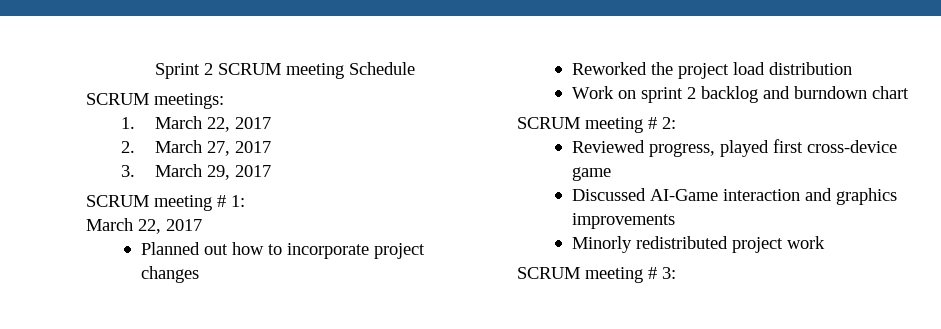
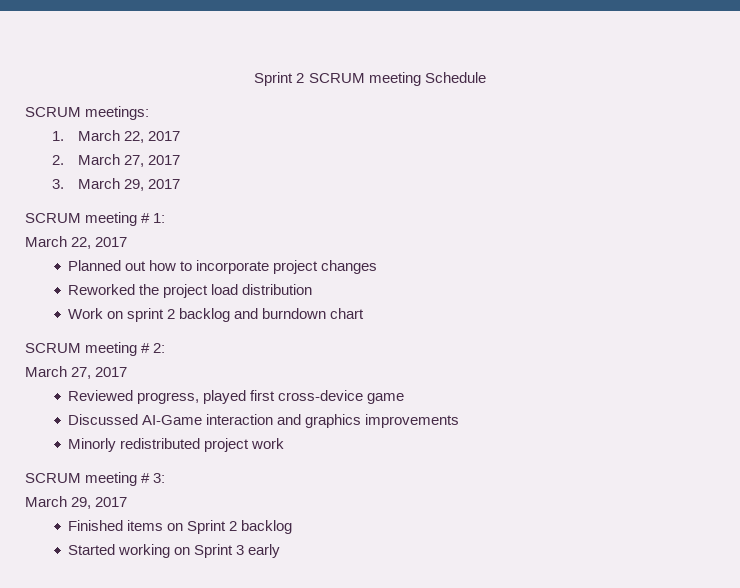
(676, 123) none -> [25,366,128,379] // March 27, 2017
(676, 273) none -> [25,496,128,509] [68,520,293,534] [68,544,281,558] // March 29, 2017 // Finished items on Sprint 2 backlog // Started working on Sprint 3 early

